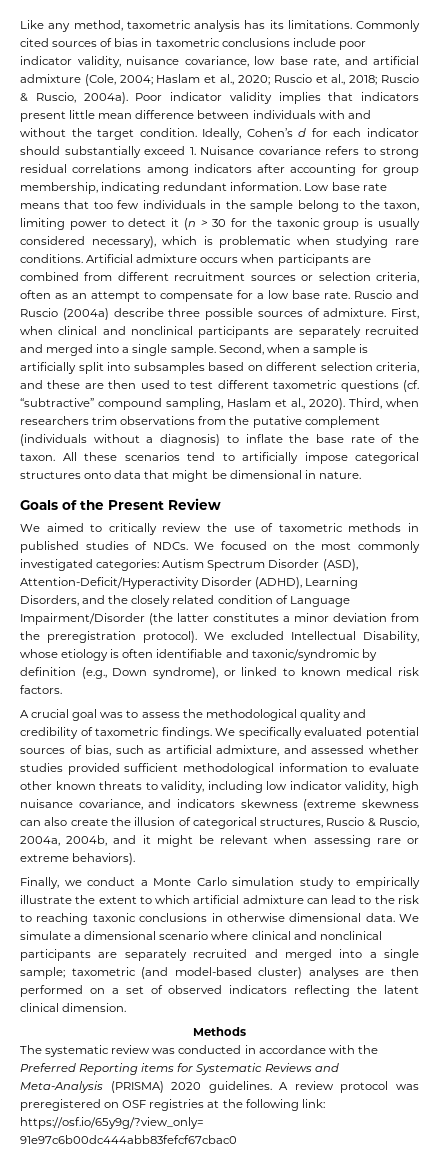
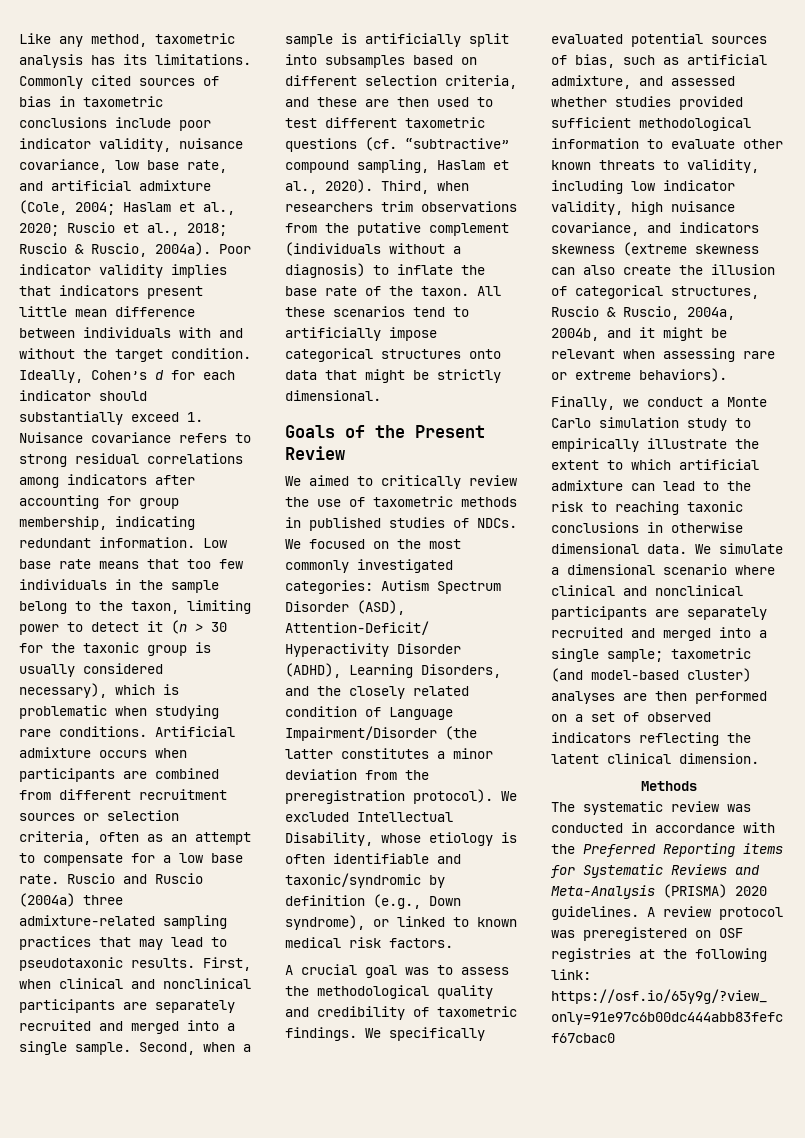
[113,308,387,320] describe three possible sources of admixture. -> [83,895,123,905] [19,915,227,929] [19,936,227,950] [19,957,195,971] three admixture-related sampling practices that may lead to pseudotaxonic results.
[229,470,361,479] dimensional in nature. -> [437,369,501,383] [285,390,381,401] strictly dimensional.

